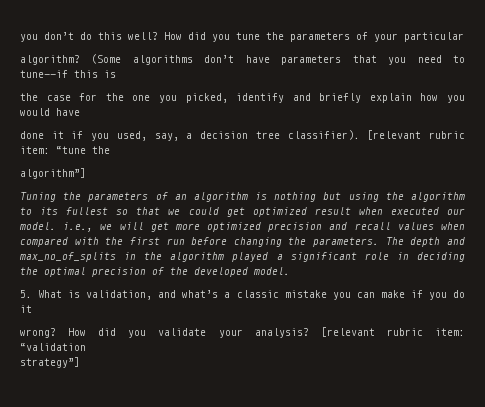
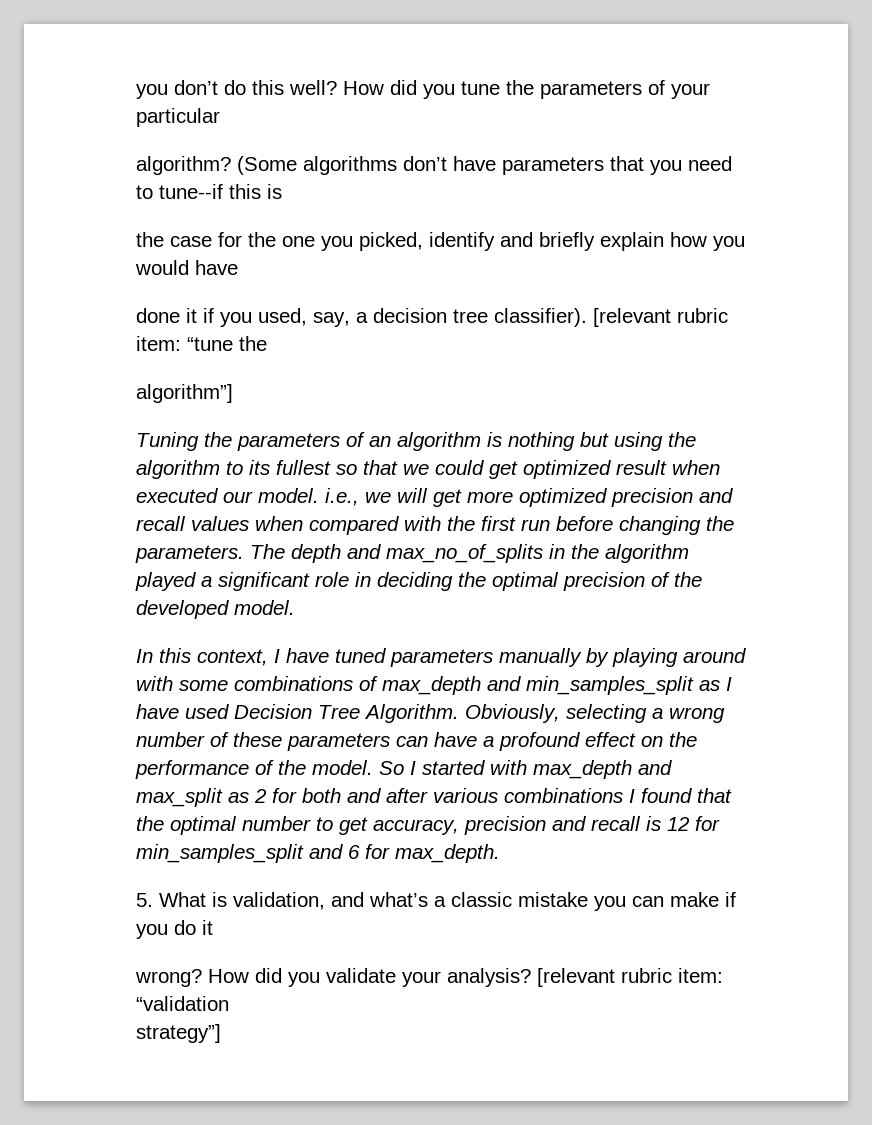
(290, 271) none -> [136,648,746,667] [136,676,732,695] [136,704,725,723] [136,732,697,751] [135,760,672,779] [136,788,732,807] [136,816,720,835] [136,844,500,863] // In this context, I have tuned parameters manually by playing around with some combinations of max_depth and min_samples_split as I have used Decision Tree Algorithm. Obviously, selecting a wrong number of these parameters can have a profound effect on the performance of the model. So I started with max_depth and max_split as 2 for both and after various combinations I found that the optimal number to get accuracy, precision and recall is 12 for min_samples_split and 6 for max_depth.

